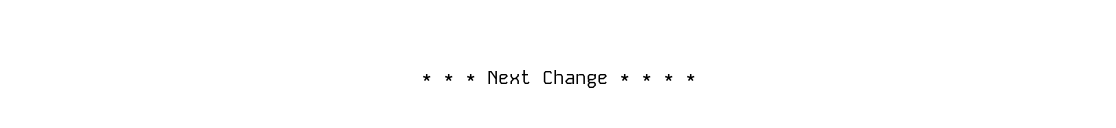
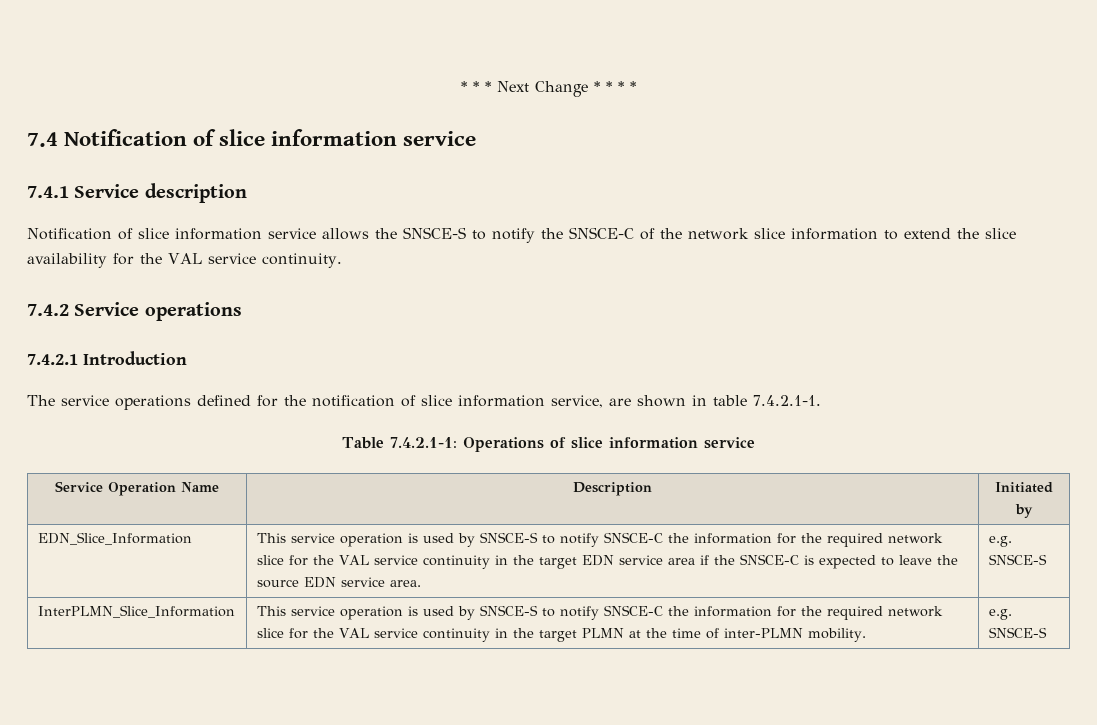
(696, 79) none -> [27,129,477,147] [27,183,247,203] [27,227,1016,243] [27,253,342,268] [27,302,242,321] [27,351,187,365] [27,395,821,410] [342,437,755,452] [55,481,219,496] [573,482,652,496] [995,482,1053,493] [1015,504,1033,518] [37,532,192,545] [256,532,943,547] [256,554,958,569] [256,577,421,588] [988,536,1012,547] [988,554,1047,565] [37,605,235,618] [256,605,943,620] [256,628,866,642] [988,609,1012,620] [988,627,1047,638] // 7.4 Notification of slice information service // 7.4.1 Service description // Notification of slice information service allows the SNSCE-S to notify the SNSCE-C of the network slice information to extend the slice availability for the VAL service continuity. // 7.4.2 Service operations // 7.4.2.1 Introduction // The service operations defined for the notification of slice information service, are shown in table 7.4.2.1-1. // Table 7.4.2.1-1: Operations of slice information service // Service Operation Name | Description | Initiated by // EDN_Slice_Information | This service operation is used by SNSCE-S to notify SNSCE-C the information for the required network slice for the VAL service continuity in the target EDN service area if the SNSCE-C is expected to leave the source EDN service area. | e.g. SNSCE-S // InterPLMN_Slice_Information | This service operation is used by SNSCE-S to notify SNSCE-C the information for the required network slice for the VAL service continuity in the target PLMN at the time of inter-PLMN mobility. | e.g. SNSCE-S

